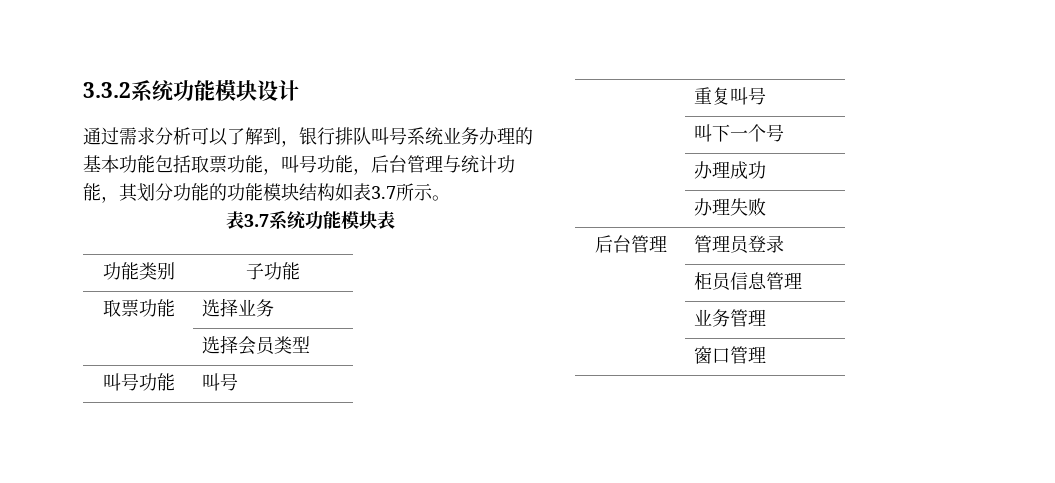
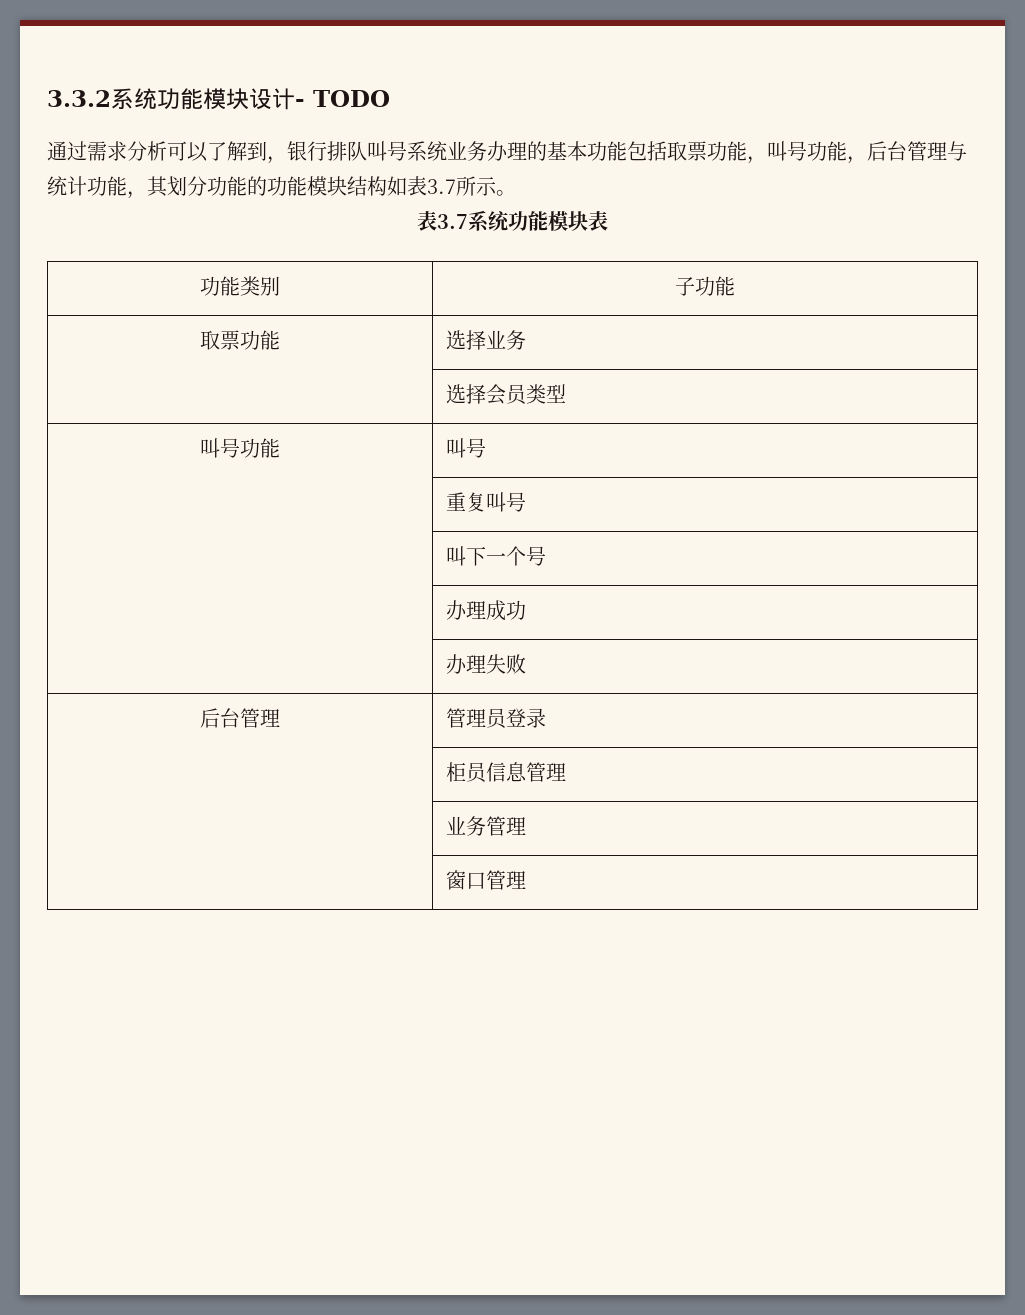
(299, 90) none -> [295,90,390,107] - TODO

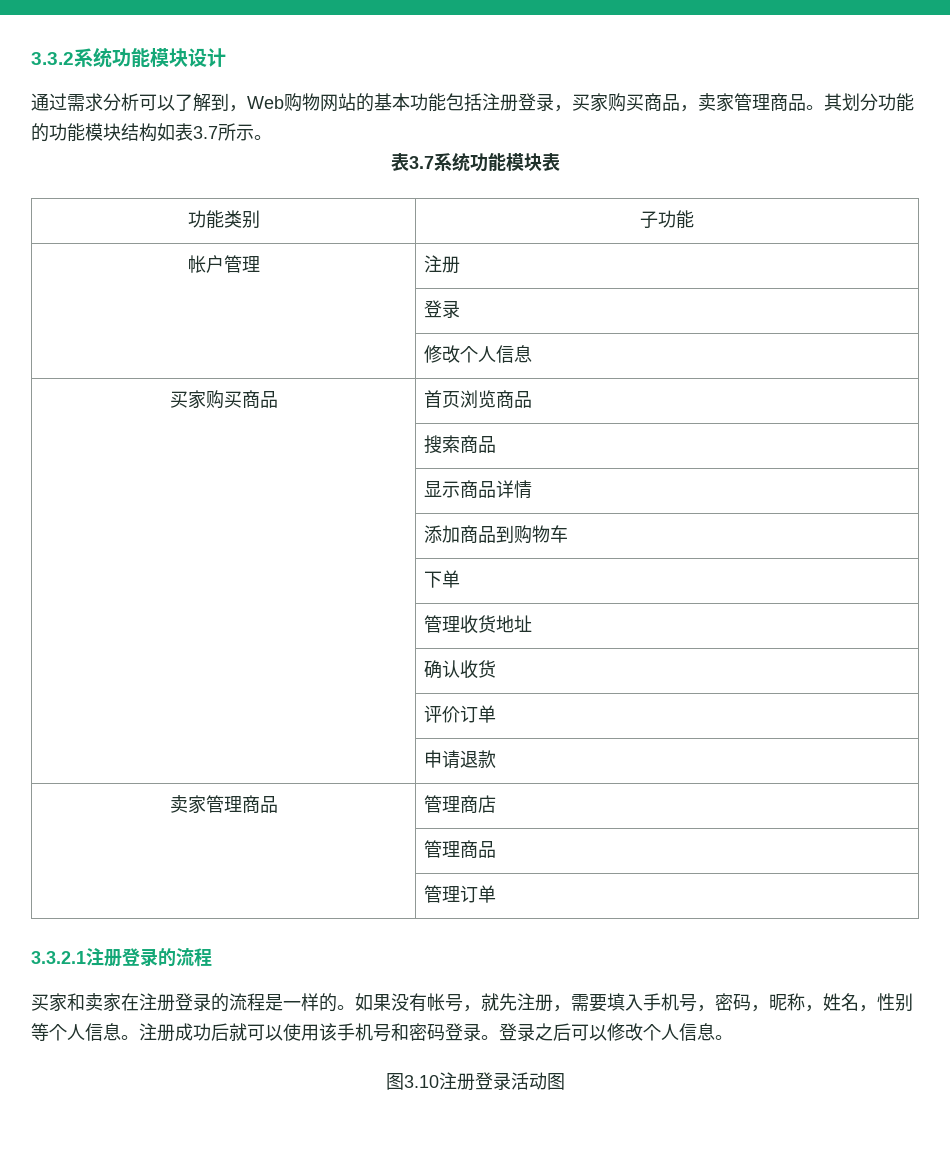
[295,90,390,107] - TODO -> (226, 57) none
[287,141,967,164] [47,176,147,199] 银行排队叫号系统业务办理的基本功能包括取票功能，叫号功能，后台管理与统计功能， -> [247,93,824,112] Web购物网站的基本功能包括注册登录，买家购买商品，卖家管理商品。
[200,330,280,350] [445,330,526,350] [445,384,566,405] [200,438,280,458] [445,438,486,458] [445,492,526,512] [445,546,546,566] [445,600,526,621] [445,654,526,674] [200,708,240,728] 取票功能 | 选择业务 // | 选择会员类型 // 叫号功能 | 叫号 // | 重复叫号 // | 叫下一个号 // | 办理成功 // | 办理失败 // 后台 -> [187,255,224,273] 帐户
[445,708,508,729] 管理员 -> [424,255,461,273] 注册 // |
[445,762,566,783] [445,816,526,836] [445,870,526,890] 柜员信息管理 // | 业务管理 // | 窗口管理 -> [424,345,533,363] [169,390,278,409] [424,390,533,408] [424,435,497,454] [424,480,533,499] [424,525,569,544] [424,570,461,588] [424,615,533,634] [424,660,497,679] [424,705,497,723] [424,750,497,769] [169,795,278,814] [424,795,497,813] [424,840,497,858] [424,885,497,903] [31,948,212,967] [31,993,913,1012] [31,1023,733,1042] [385,1072,565,1090] 修改个人信息 // 买家购买商品 | 首页浏览商品 // | 搜索商品 // | 显示商品详情 // | 添加商品到购物车 // | 下单 // | 管理收货地址 // | 确认收货 // | 评价订单 // | 申请退款 // 卖家管理商品 | 管理商店 // | 管理商品 // | 管理订单 // 3.3.2.1注册登录的流程 // 买家和卖家在注册登录的流程是一样的。如果没有帐号，就先注册，需要填入手机号，密码，昵称，姓名，性别等个人信息。注册成功后就可以使用该手机号和密码登录。登录之后可以修改个人信息。 // 图3.10注册登录活动图

